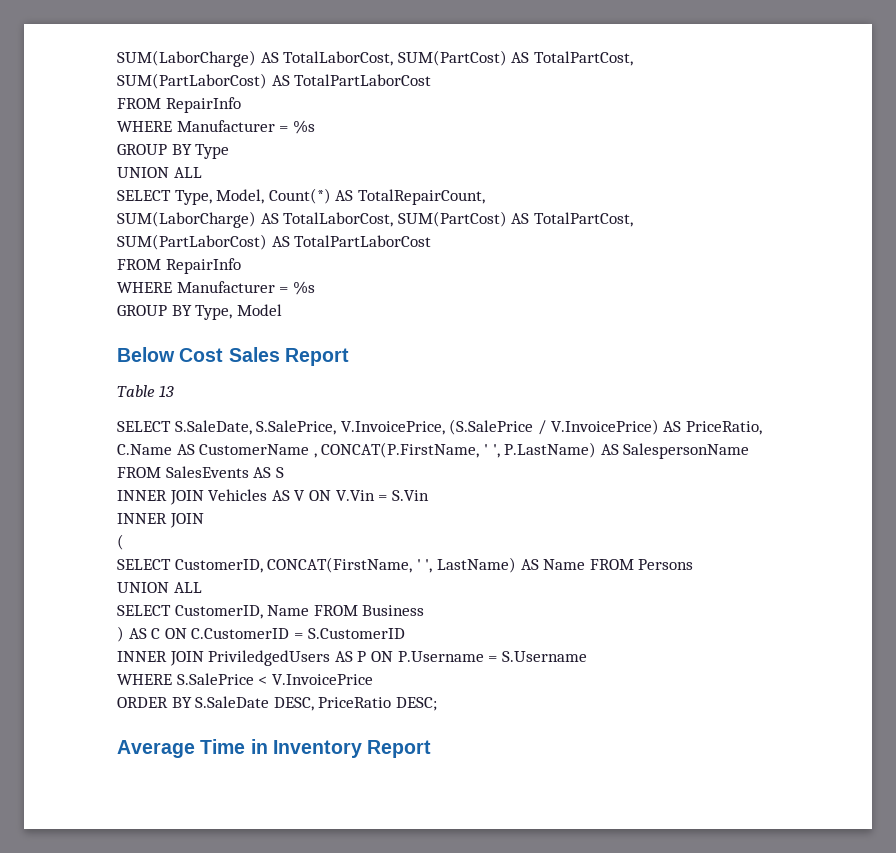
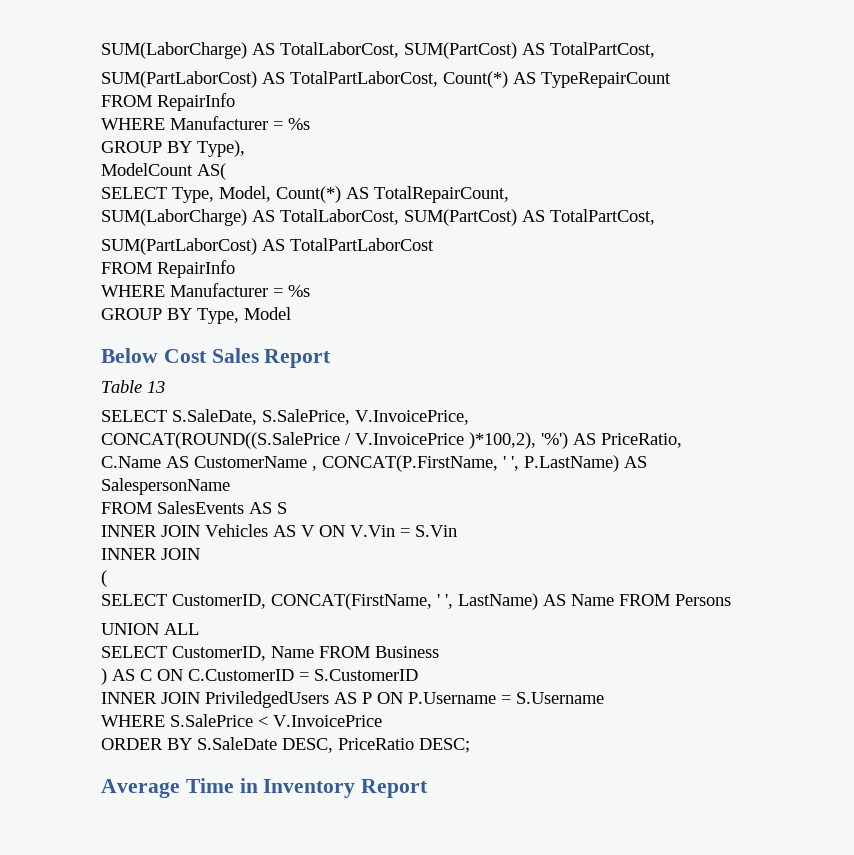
[117,50,633,67] [117,73,432,89] [117,97,241,113] [117,120,315,134] [117,144,230,159] [117,167,202,178] SUM(LaborCharge) AS TotalLaborCost, SUM(PartCost) AS TotalPartCost, // SUM(PartLaborCost) AS TotalPartLaborCost // FROM RepairInfo // WHERE Manufacturer = %s // GROUP BY Type // UNION ALL -> [101,42,655,59] [101,71,671,88] [101,93,235,111] [101,116,310,130] [101,140,245,157] [101,163,226,180] SUM(LaborCharge) AS TotalLaborCost, SUM(PartCost) AS TotalPartCost, // SUM(PartLaborCost) AS TotalPartLaborCost, Count(*) AS TypeRepairCount // FROM RepairInfo // WHERE Manufacturer = %s // GROUP BY Type), // ModelCount AS(
[449,419,659,435] (S.SalePrice / V.InvoicePrice) -> [101,432,568,449] // CONCAT(ROUND((S.SalePrice / V.InvoicePrice )*100,2), '%')

